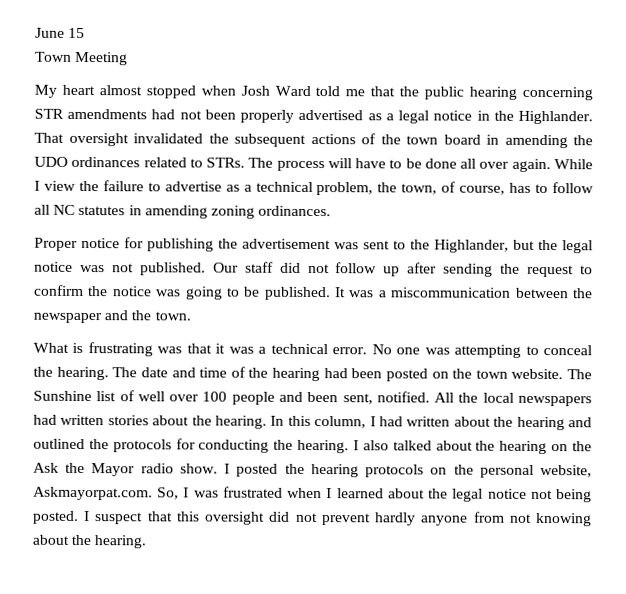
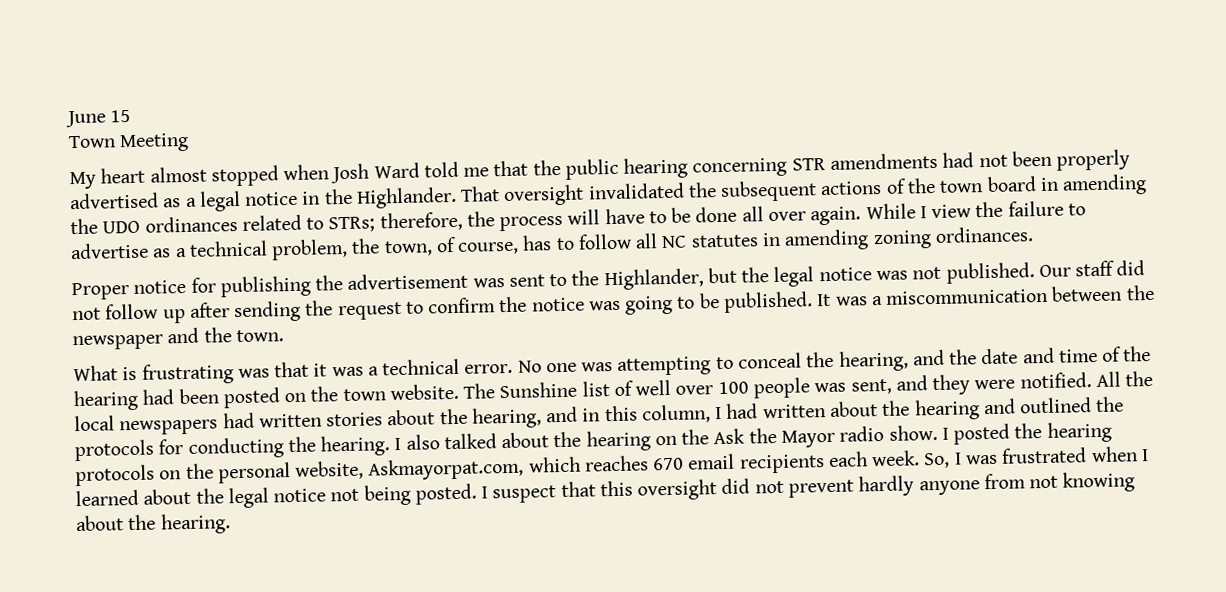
[206,157,274,168] STRs. The -> [328,211,495,233] STRs; therefore, the
[56,366,138,381] hearing. The -> [838,349,978,372] hearing, and the
[278,391,373,405] and been sent, -> [814,374,1016,396] was sent, and they were
[215,415,285,429] hearing. In -> [471,406,601,429] hearing, and in
[33,486,153,501] Askmayorpat.com. -> [368,450,921,481] Askmayorpat.com, which reaches 670 email recipients each week.

